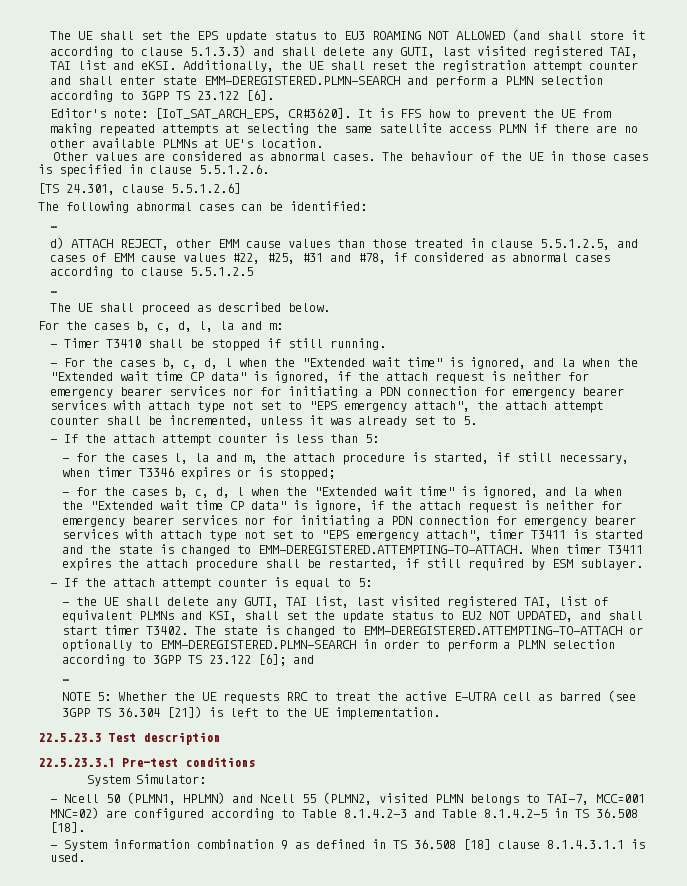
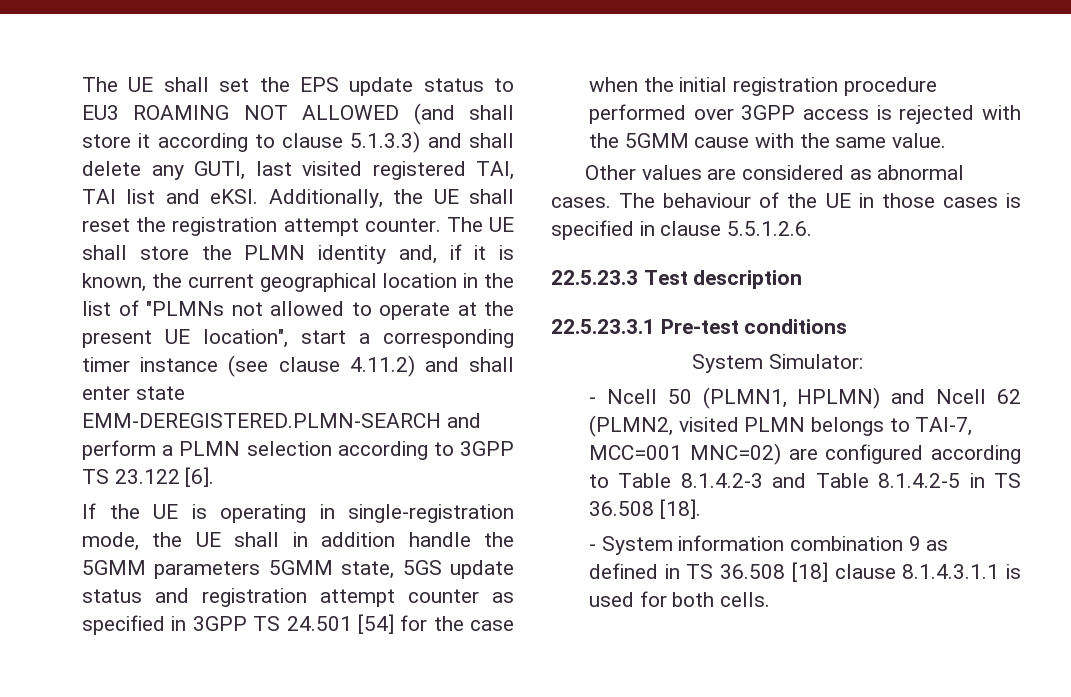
[589,61,639,70] counter -> [364,217,514,232] [82,244,514,264] [82,273,514,292] [82,300,514,320] [82,329,514,348] [82,355,415,377] counter. The UE shall store the PLMN identity and, if it is known, the current geographical location in the list of "PLMNs not allowed to operate at the present UE location", start a corresponding timer instance (see clause 4.11.2)
[50,108,612,121] [50,123,639,136] [50,138,324,148] Editor's note: [IoT_SAT_ARCH_EPS, CR#3620]. It is FFS how to prevent the UE from making repeated attempts at selecting the same satellite access PLMN if there are no other available PLMNs at UE's location. -> [82,503,514,523] [82,532,514,551] [82,560,514,579] [82,588,514,607] [82,614,514,635] [589,77,937,96] [589,104,1021,124] [589,133,947,148] If the UE is operating in single-registration mode, the UE shall in addition handle the 5GMM parameters 5GMM state, 5GS update status and registration attempt counter as specified in 3GPP TS 24.501 [54] for the case when the initial registration procedure performed over 3GPP access is rejected with the 5GMM cause with the same value.
[38,183,241,195] [38,201,367,213] [50,226,58,228] [50,237,639,250] [50,252,611,264] [50,266,254,278] [50,291,58,293] [50,302,331,315] [38,321,283,332] [50,338,387,351] [50,357,639,369] [50,371,590,384] [50,386,625,398] [50,400,604,413] [50,415,478,427] [50,433,380,446] [62,452,630,465] [62,467,336,480] [62,486,623,498] [62,500,623,513] [62,515,637,527] [62,529,644,542] [62,544,644,556] [62,558,644,571] [50,577,373,590] [62,596,609,608] [62,610,644,623] [62,625,644,637] [62,639,616,652] [62,654,315,666] [62,679,70,681] [62,690,637,704] [62,706,441,720] // [TS 24.301, clause 5.5.1.2.6] // The following abnormal cases can be identified: // … // d) ATTACH REJECT, other EMM cause values than those treated in clause 5.5.1.2.5, and cases of EMM cause values #22, #25, #31 and #78, if considered as abnormal cases according to clause 5.5.1.2.5 // … // The UE shall proceed as described below. // For the cases b, c, d, l, la and m: // - Timer T3410 shall be stopped if still running. // - For the cases b, c, d, l when the "Extended wait time" is ignored, and la when the "Extended wait time CP data" is ignored, if the attach request is neither for emergency bearer services nor for initiating a PDN connection for emergency bearer services with attach type not set to "EPS emergency attach", the attach attempt counter shall be incremented, unless it was already set to 5. // - If the attach attempt counter is less than 5: // - for the cases l, la and m, the attach procedure is started, if still necessary, when timer T3346 expires or is stopped; // - for the cases b, c, d, l when the "Extended wait time" is ignored, and la when the "Extended wait time CP data" is ignore, if the attach request is neither for emergency bearer services nor for initiating a PDN connection for emergency bearer services with attach type not set to "EPS emergency attach", timer T3411 is started and the state is changed to EMM-DEREGISTERED.ATTEMPTING-TO-ATTACH. When timer T3411 expires the attach procedure shall be restarted, if still required by ESM sublayer. // - If the attach attempt counter is equal to 5: // - the UE shall delete any GUTI, TAI list, last visited registered TAI, list of equivalent PLMNs and KSI, shall set the update status to EU2 NOT UPDATED, and shall start timer T3402. The state is changed to EMM-DEREGISTERED.ATTEMPTING-TO-ATTACH or optionally to EMM-DEREGISTERED.PLMN-SEARCH in order to perform a PLMN selection according to 3GPP TS 23.122 [6]; and // … // NOTE 5: Whether the UE requests RRC to treat the active E-UTRA cell as barred (see 3GPP TS 36.304 [21]) is left to the UE implementation. -> (813, 228) none
[302,794,317,803] 55 -> [997,389,1021,404] 62
[50,853,86,862] used. -> [589,591,771,607] used for both cells.

